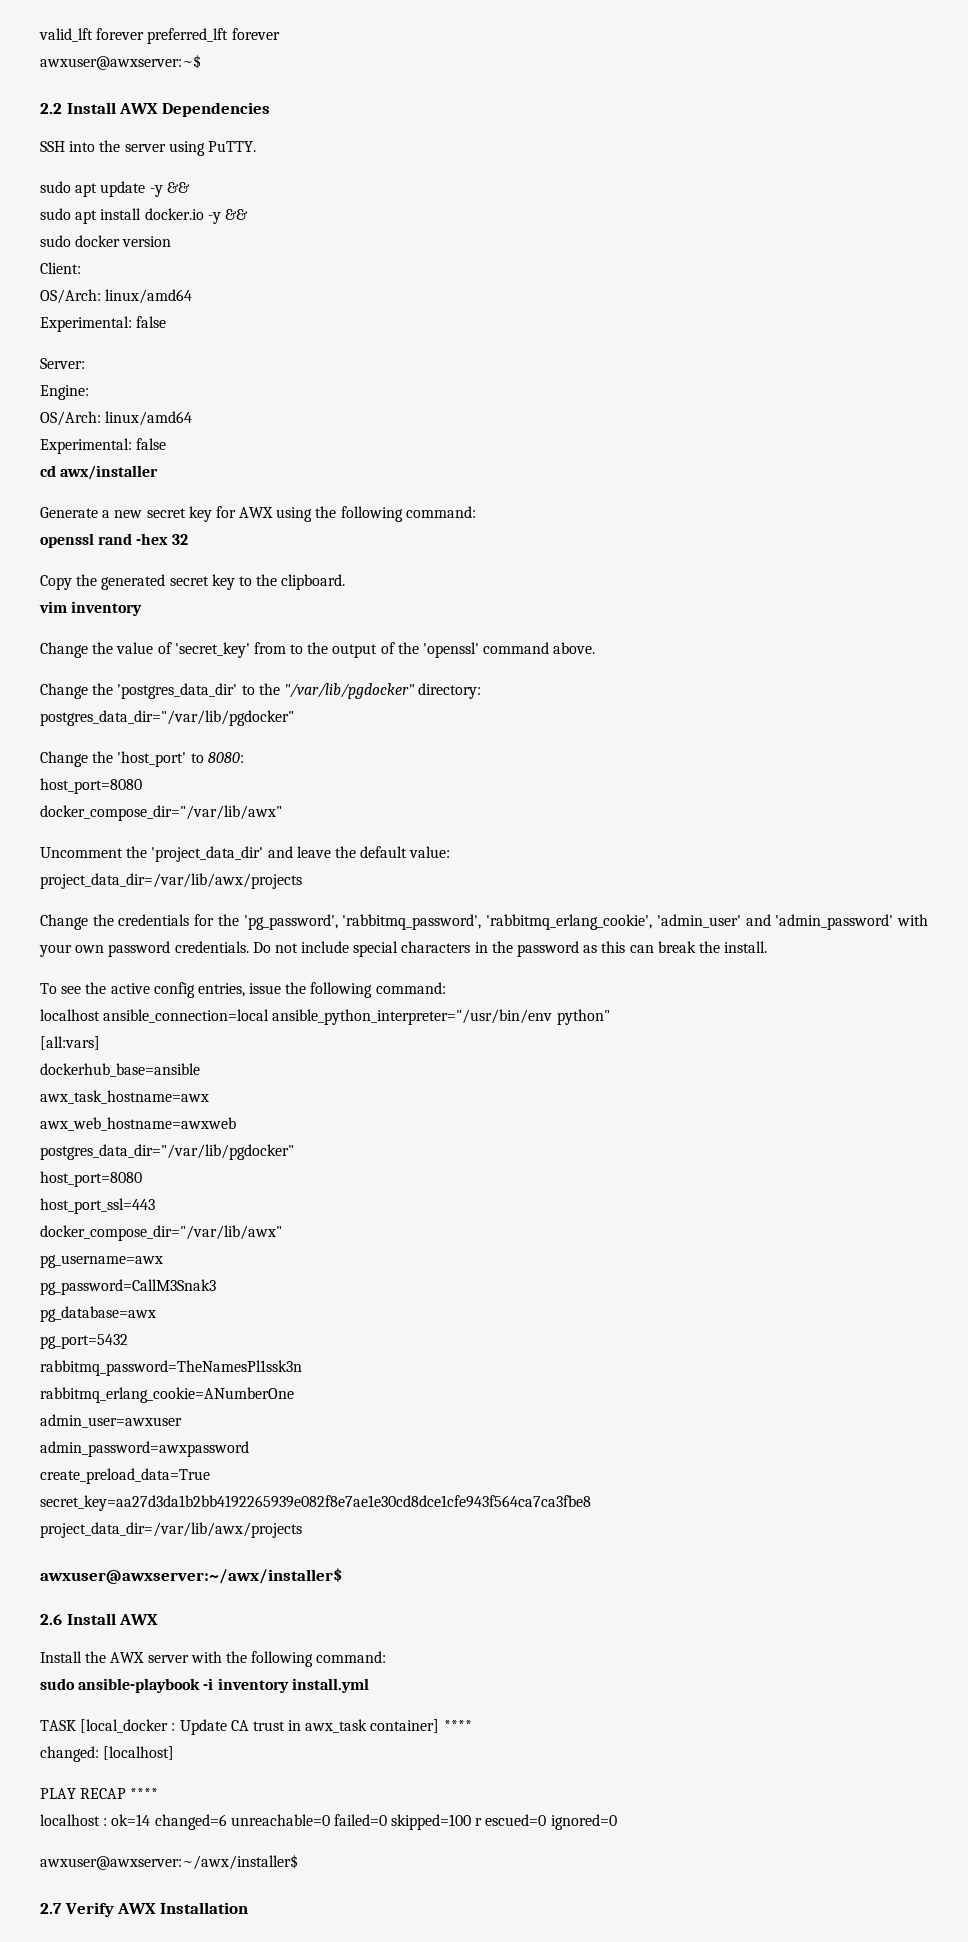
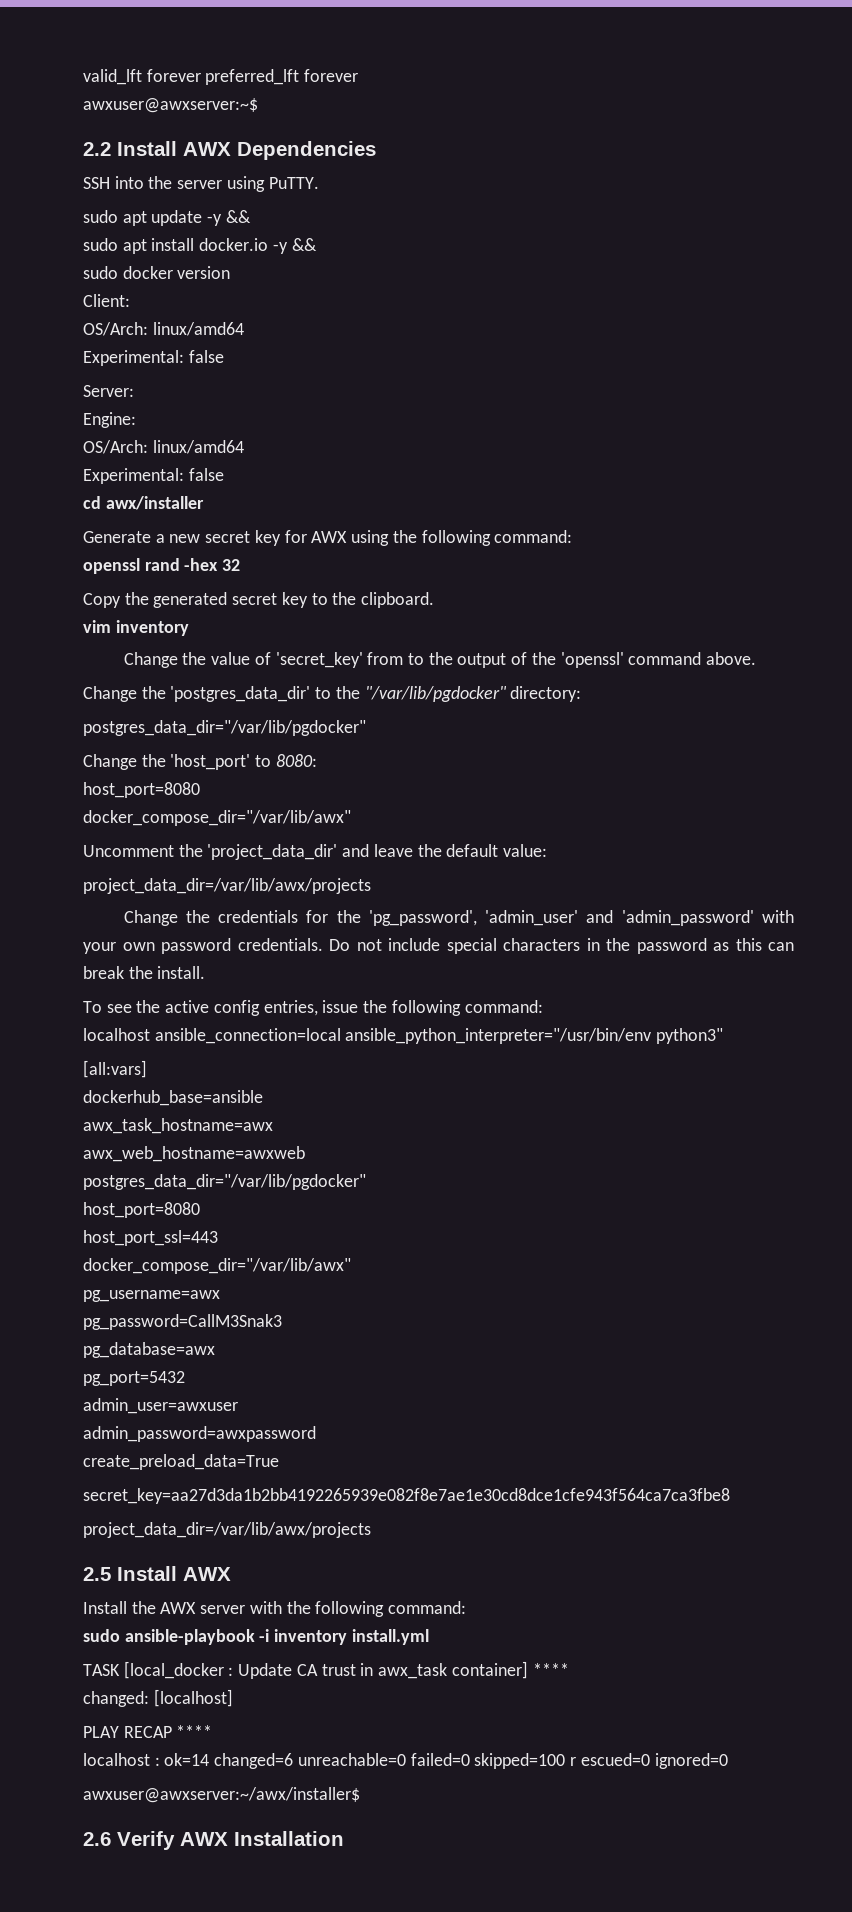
[342,914,653,930] 'rabbitmq_password', 'rabbitmq_erlang_cookie', -> (477, 918) none
[556,1009,610,1025] python" -> [656,1028,724,1044] python3"
[40,1360,302,1376] [40,1387,294,1403] // rabbitmq_password=TheNamesPl1ssk3n // rabbitmq_erlang_cookie=ANumberOne -> (185, 1378) none
[40,1568,342,1584] [40,1614,62,1625] awxuser@awxserver:~/awx/installer$ // 2.6 -> [83,1567,111,1581] 2.5
[40,1903,62,1914] 2.7 -> [83,1832,111,1846] 2.6

